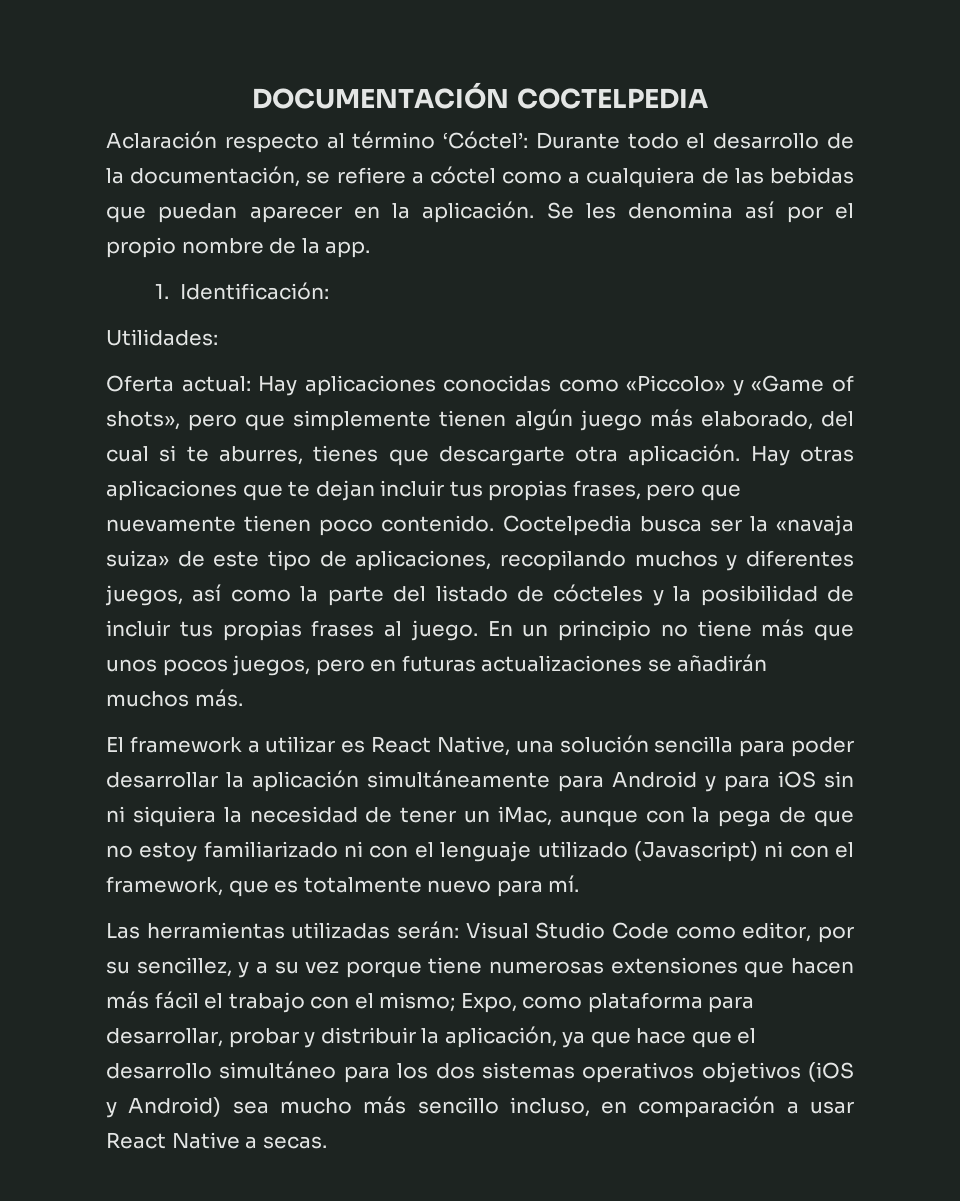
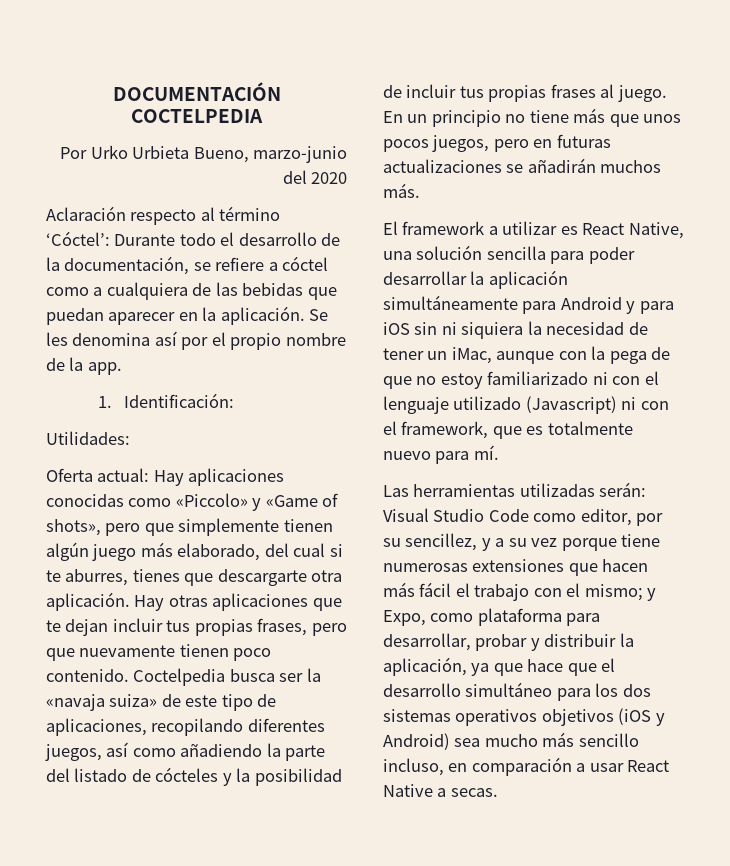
(708, 98) none -> [60,145,347,163] [282,170,347,184] // Por Urko Urbieta Bueno, marzo-junio del 2020
[634,551,738,571] muchos y -> (244, 727) none
(291, 595) none -> [180,743,263,757] añadiendo
(456, 1002) none -> [647,588,657,601] y

